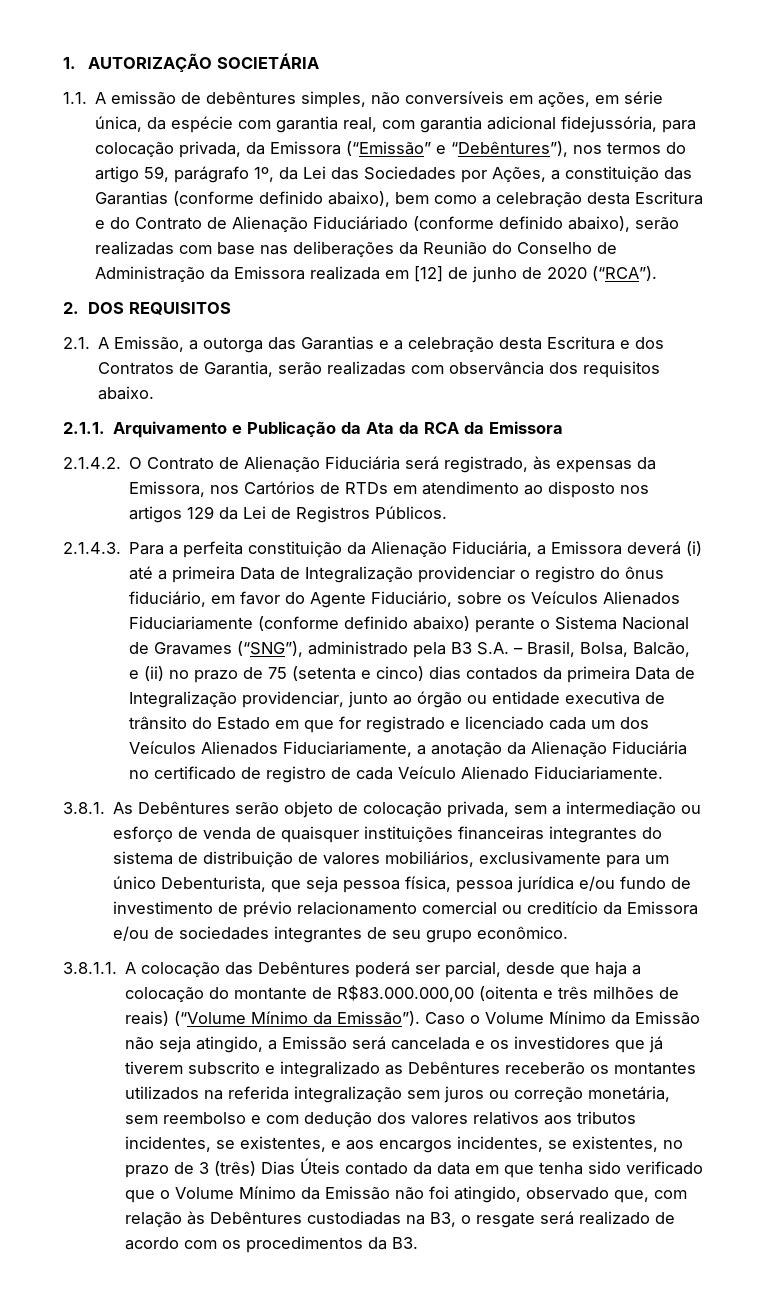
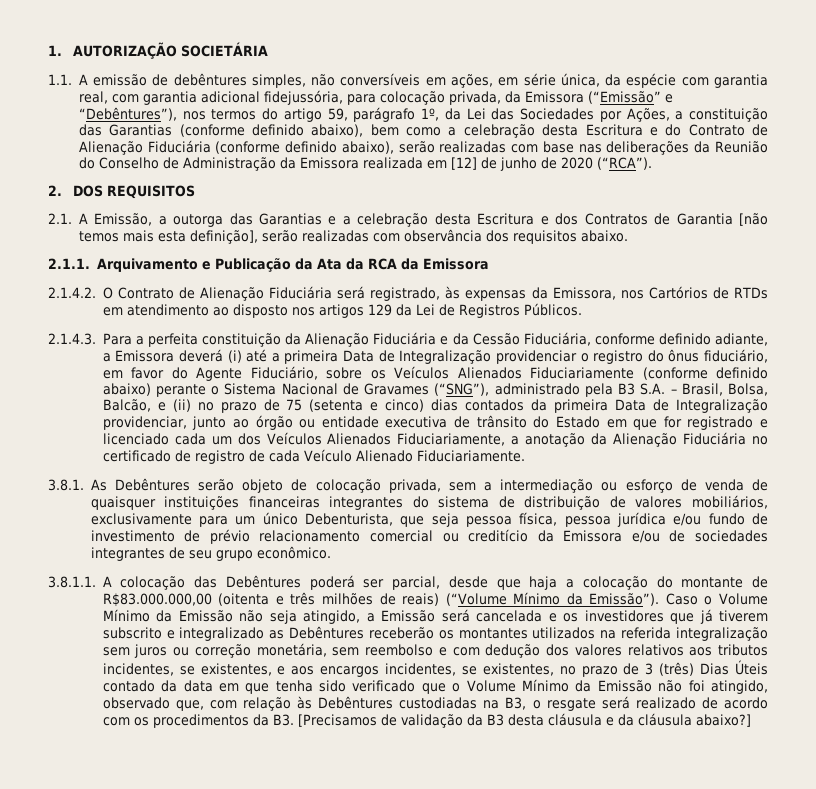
[313,216,409,230] Fiduciáriado -> [147,140,211,153] Fiduciária
[204,361,274,377] Garantia, -> [676,213,768,226] [78,230,258,244] Garantia [não temos mais esta definição],
[452,541,533,557] Fiduciária, -> [373,332,769,346] Fiduciária e da Cessão Fiduciária, conforme definido adiante,
(419, 1243) none -> [297,713,751,728] [Precisamos de validação da B3 desta cláusula e da cláusula abaixo?]

